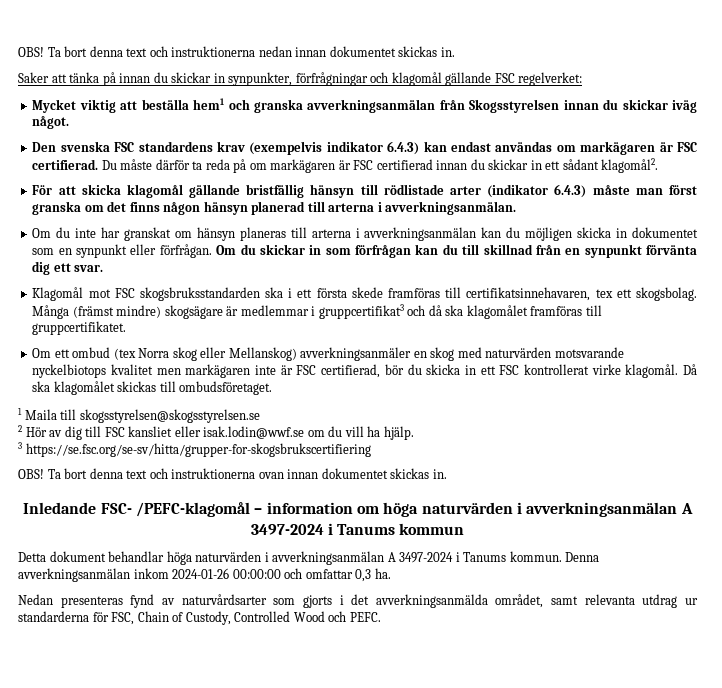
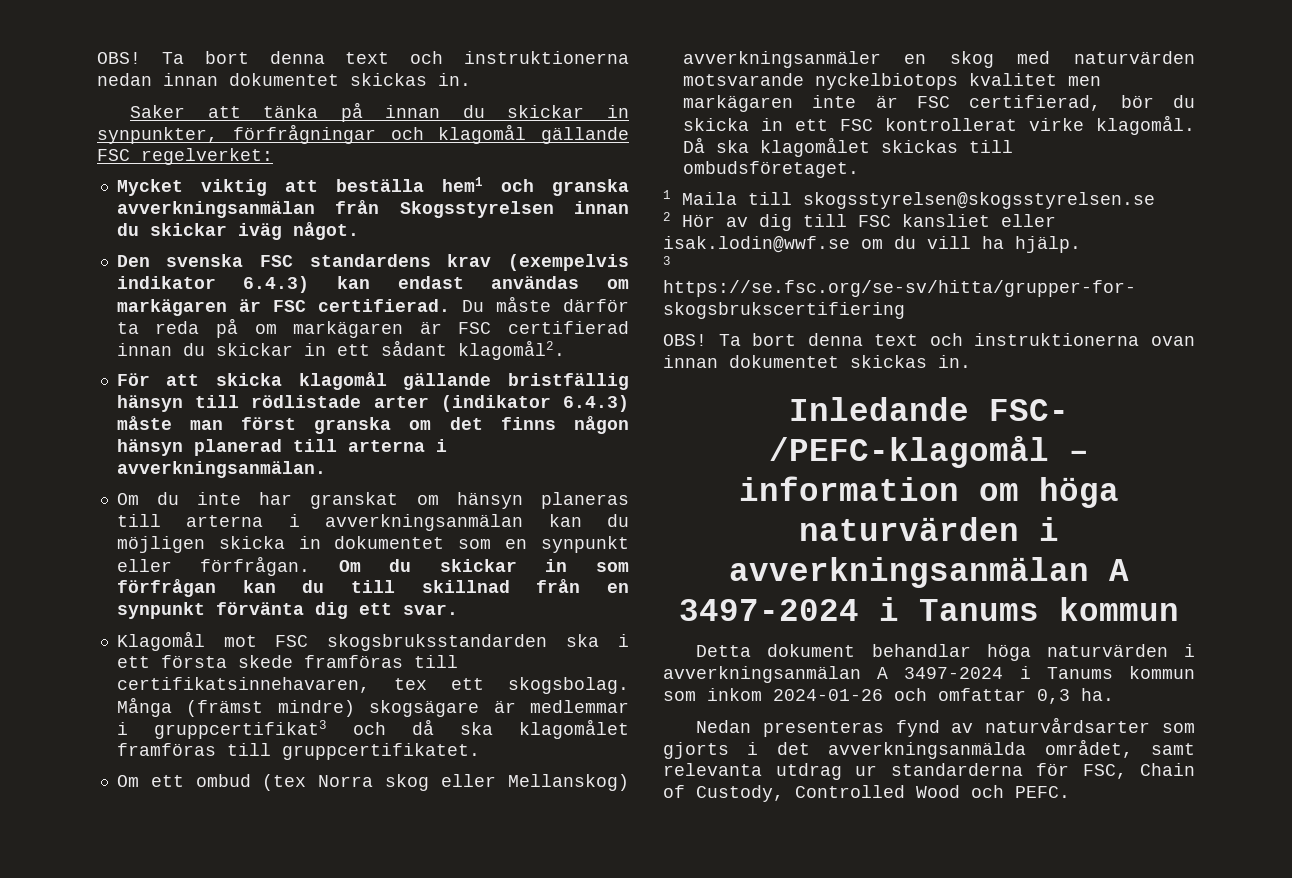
[509,551,600,562] [18,568,130,582] kommun. Denna avverkningsanmälan -> [1129,666,1195,679] [663,691,696,701] kommun som
[232,569,281,579] 00:00:00 -> (883, 695) none

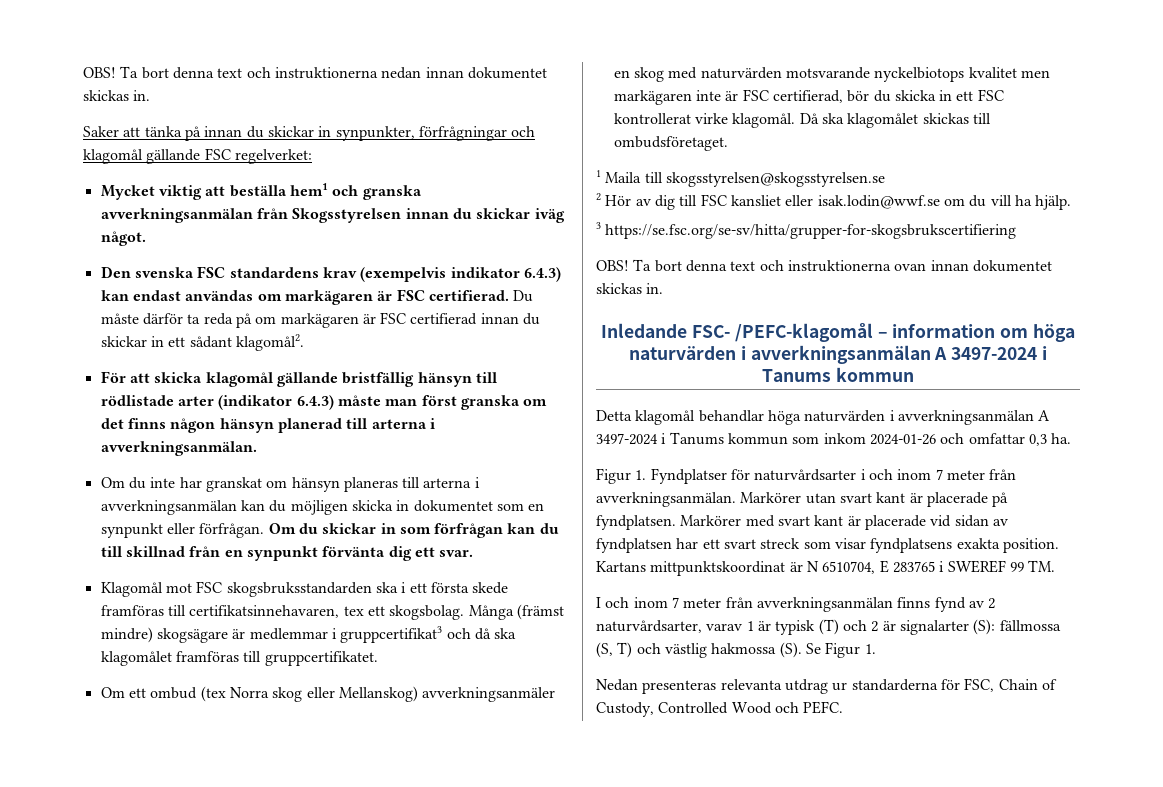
[767,644,856,657] dokument -> [635,410,696,425] klagomål
[696,717,1195,737] [663,739,1195,759] Nedan presenteras fynd av naturvårdsarter som gjorts i det avverkningsanmälda området, samt -> [596,468,1017,484] [596,492,1009,507] [596,515,1008,530] [596,538,1059,553] [596,560,1056,576] [596,597,996,612] [596,619,1061,635] [596,642,876,658] [596,679,717,694] Figur 1. Fyndplatser för naturvårdsarter i och inom 7 meter från avverkningsanmälan. Markörer utan svart kant är placerade på fyndplatsen. Markörer med svart kant är placerade vid sidan av fyndplatsen har ett svart streck som visar fyndplatsens exakta position. Kartans mittpunktskoordinat är N 6510704, E 283765 i SWEREF 99 TM. // I och inom 7 meter från avverkningsanmälan finns fynd av 2 naturvårdsarter, varav 1 är typisk (T) och 2 är signalarter (S): fällmossa (S, T) och västlig hakmossa (S). Se Figur 1. // Nedan presenteras

